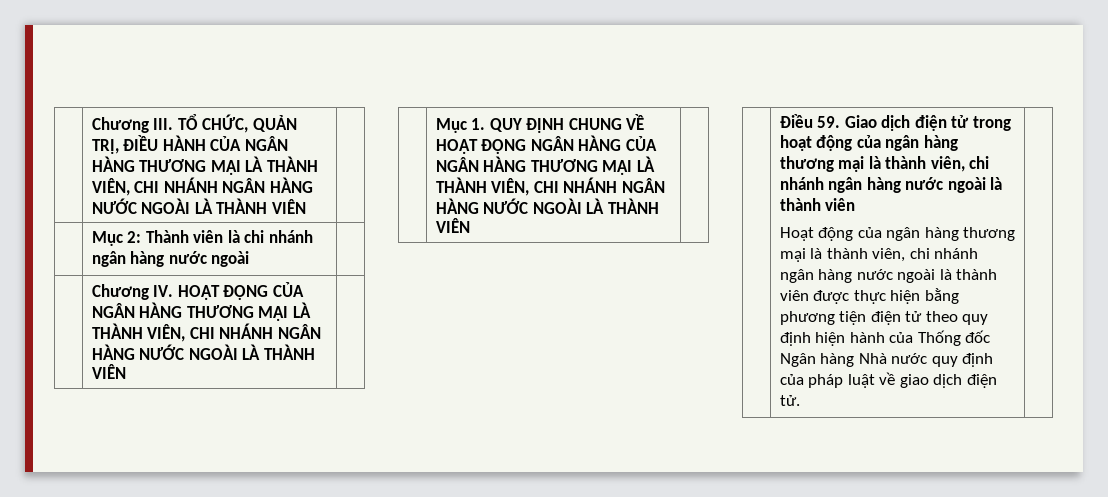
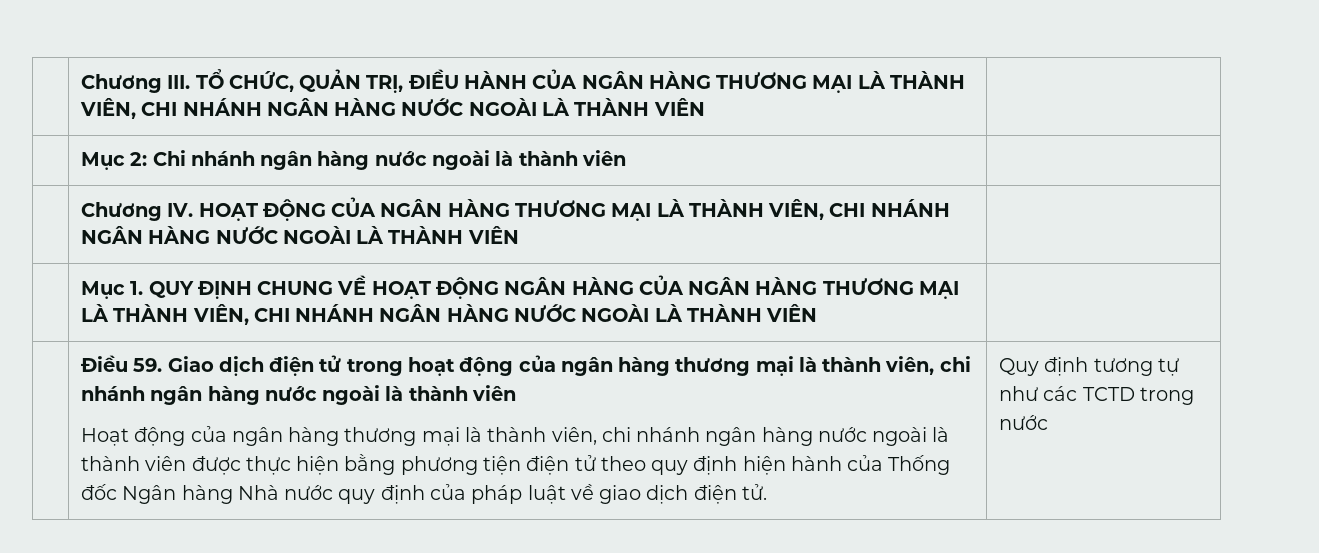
[145,230,313,243] [91,251,250,267] Thành viên là chi nhánh ngân hàng nước ngoài -> [152,150,626,170] Chi nhánh ngân hàng nước ngoài là thành viên
(800, 400) none -> [999,357,1179,376] [999,386,1194,405] [999,415,1049,430] Quy định tương tự như các TCTD trong nước

